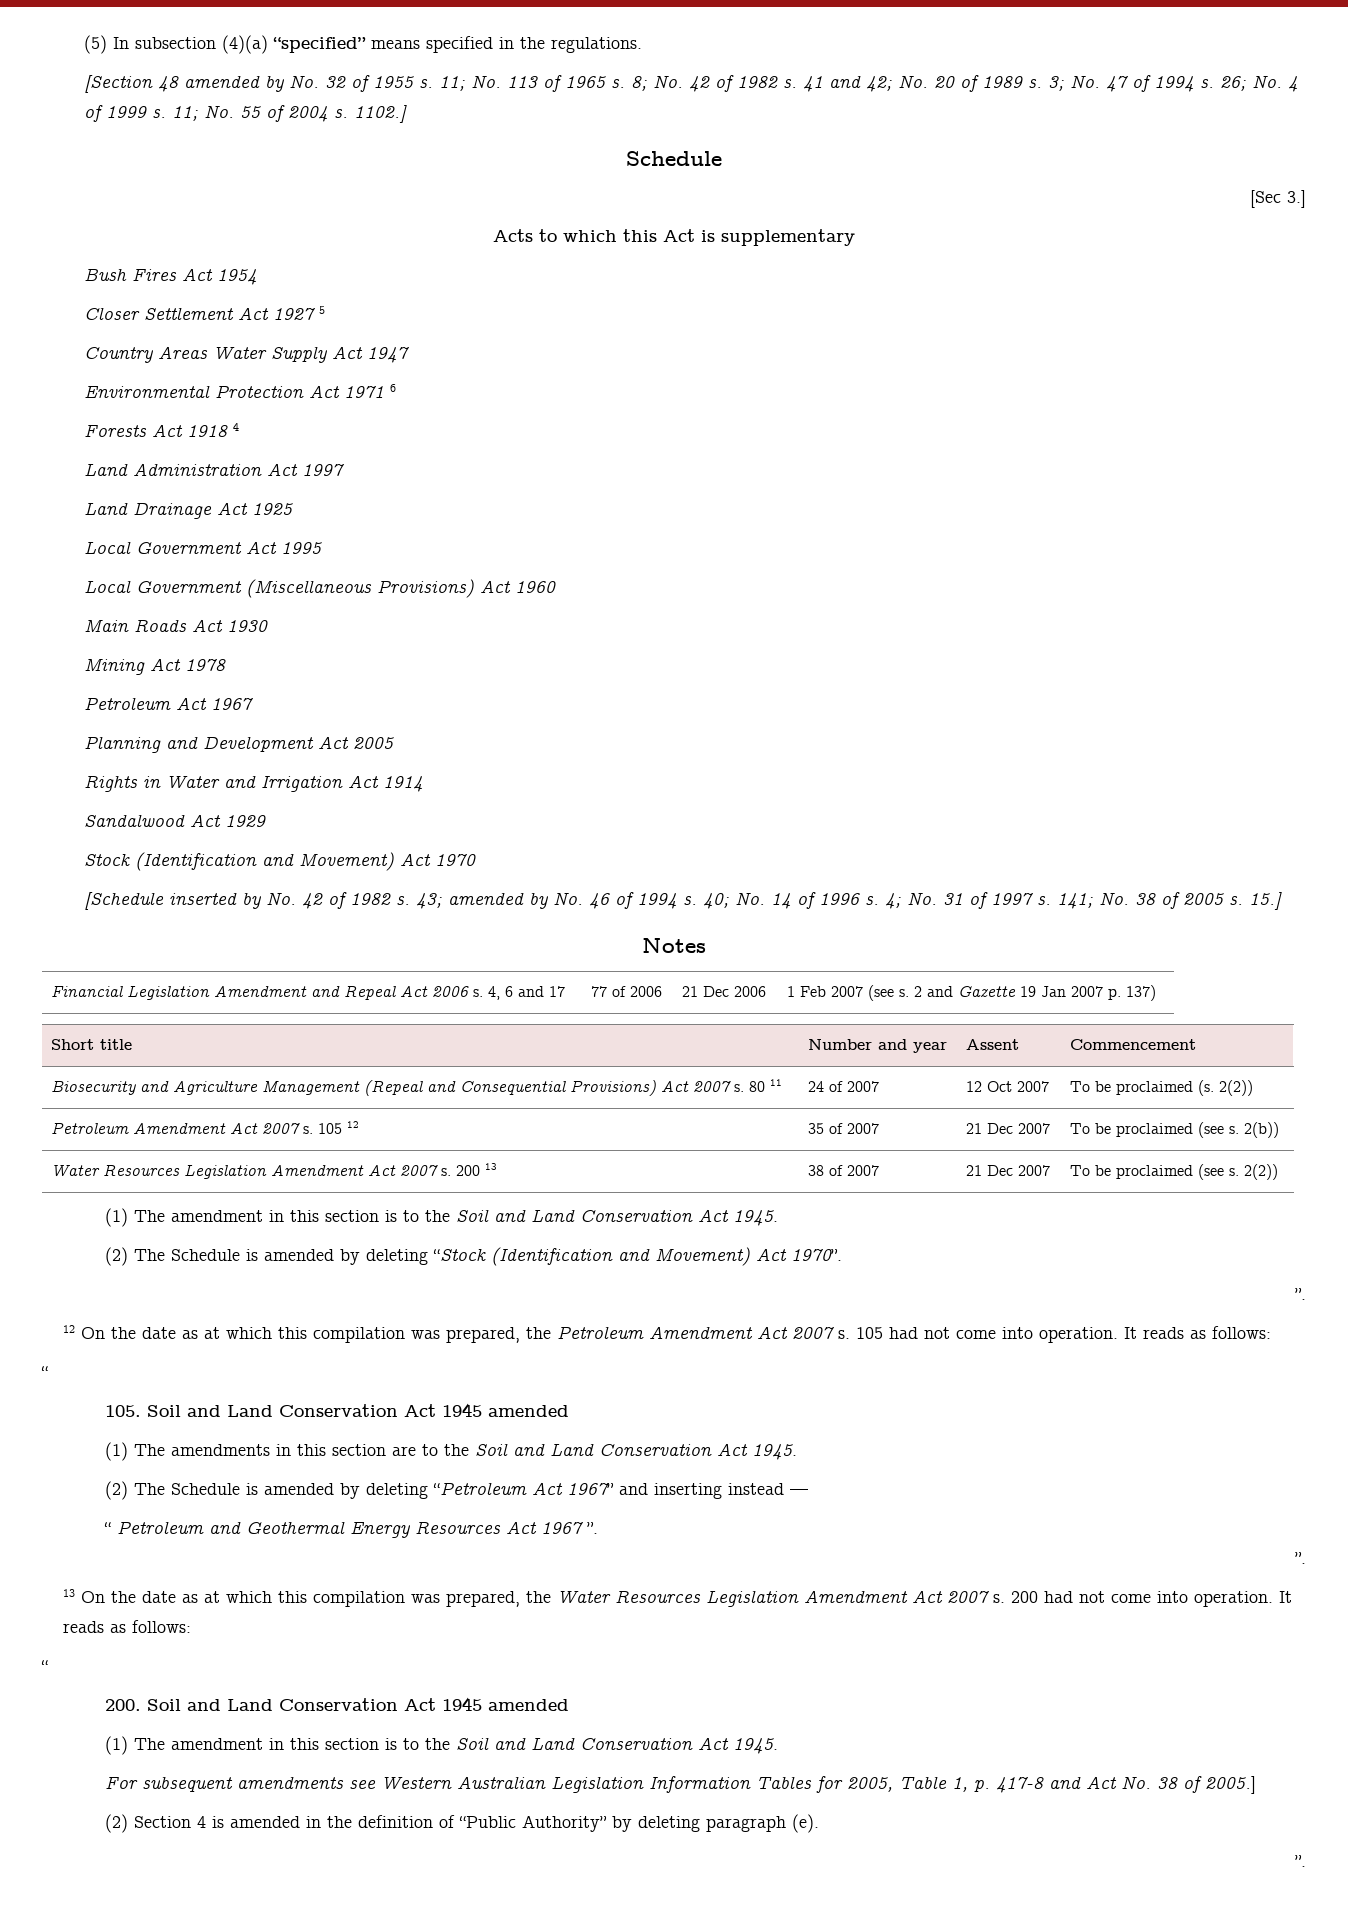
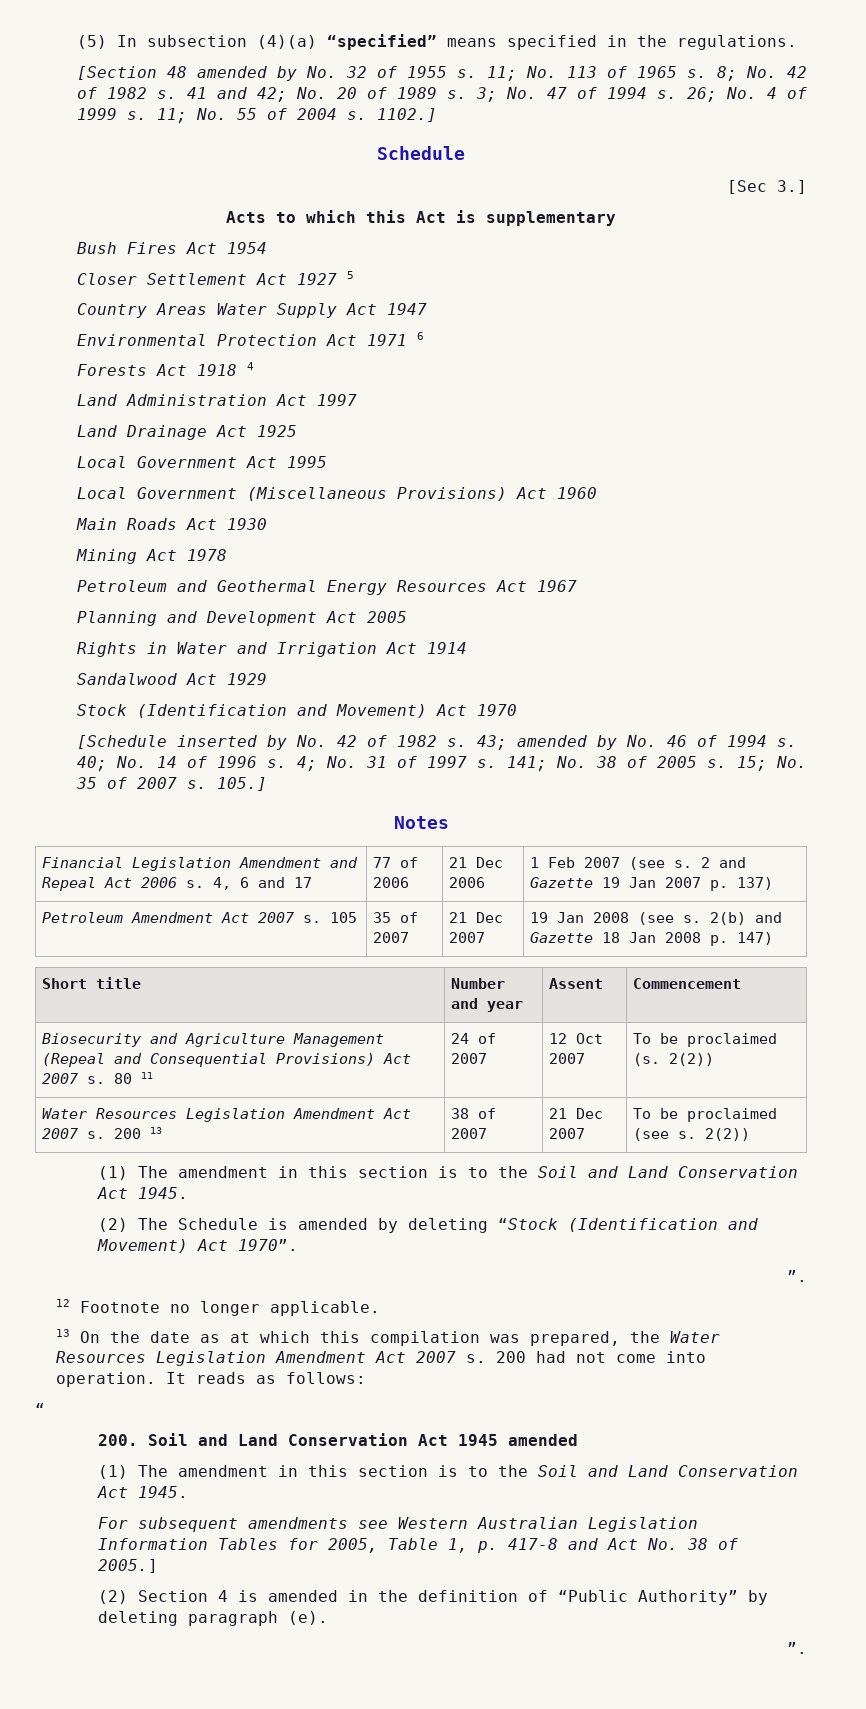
(172, 703) none -> [176,580,487,595] and Geothermal Energy Resources
[1249,892,1283,910] 15.] -> [736,756,807,771] [75,777,267,791] 15; No. 35 of 2007 s. 105.]
(1157, 993) none -> [42,912,358,923] [373,912,419,923] [373,932,410,943] [449,912,504,923] [449,932,486,943] [530,912,783,925] [530,932,774,946] // Petroleum Amendment Act 2007 s. 105 | 35 of 2007 | 21 Dec 2007 | 19 Jan 2008 (see s. 2(b) and Gazette 18 Jan 2008 p. 147)
[51,1121,360,1134] [808,1123,880,1134] [966,1123,1051,1134] [1070,1122,1280,1138] // Petroleum Amendment Act 2007 s. 105 12 | 35 of 2007 | 21 Dec 2007 | To be proclaimed (see s. 2(b)) -> (715, 1059) none
[81,1326,1272,1343] [41,1366,48,1378] [105,1403,570,1417] [105,1442,798,1461] [105,1481,809,1500] [104,1521,599,1538] [1295,1552,1306,1564] On the date as at which this compilation was prepared, the Petroleum Amendment Act 2007 s. 105 had not come into operation. It reads as follows: // “ // 105. Soil and Land Conservation Act 1945 amended // (1) The amendments in this section are to the Soil and Land Conservation Act 1945. // (2) The Schedule is amended by deleting “Petroleum Act 1967” and inserting instead — // “ Petroleum and Geothermal Energy Resources Act 1967 ”. // ”. -> [79,1301,380,1316] Footnote no longer applicable.

